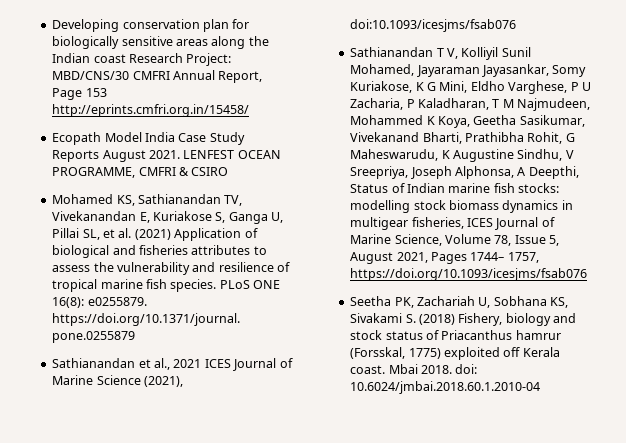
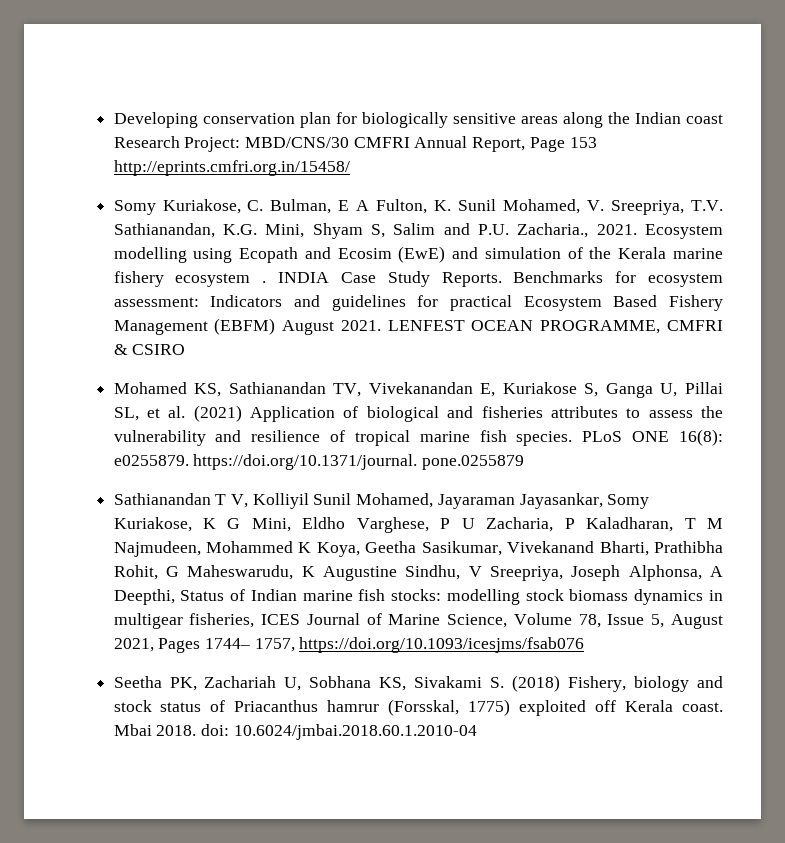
[52,132,245,145] [52,150,100,162] Ecopath Model India Case Study Reports -> [113,199,723,215] [113,223,723,239] [113,246,723,263] [113,271,723,287] [113,295,723,311] [113,318,276,335] Somy Kuriakose, C. Bulman, E A Fulton, K. Sunil Mohamed, V. Sreepriya, T.V. Sathianandan, K.G. Mini, Shyam S, Salim and P.U. Zacharia., 2021. Ecosystem modelling using Ecopath and Ecosim (EwE) and simulation of the Kerala marine fishery ecosystem . INDIA Case Study Reports. Benchmarks for ecosystem assessment: Indicators and guidelines for practical Ecosystem Based Fishery Management (EBFM)
[52,358,293,371] [52,375,184,387] [350,19,517,32] // Sathianandan et al., 2021 ICES Journal of Marine Science (2021), doi:10.1093/icesjms/fsab076 -> (524, 462) none

